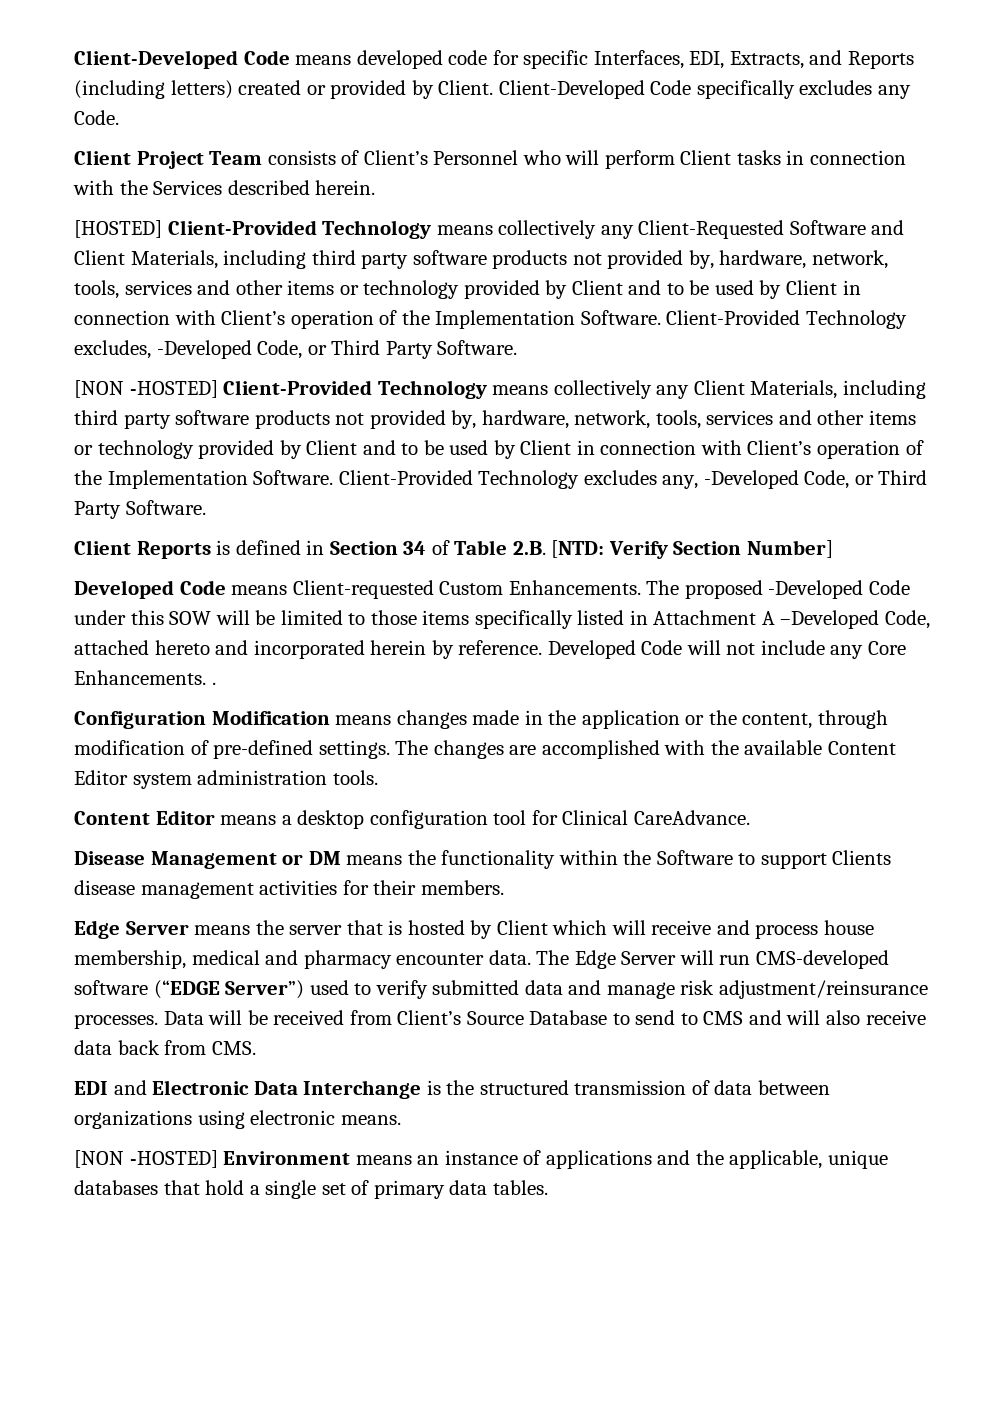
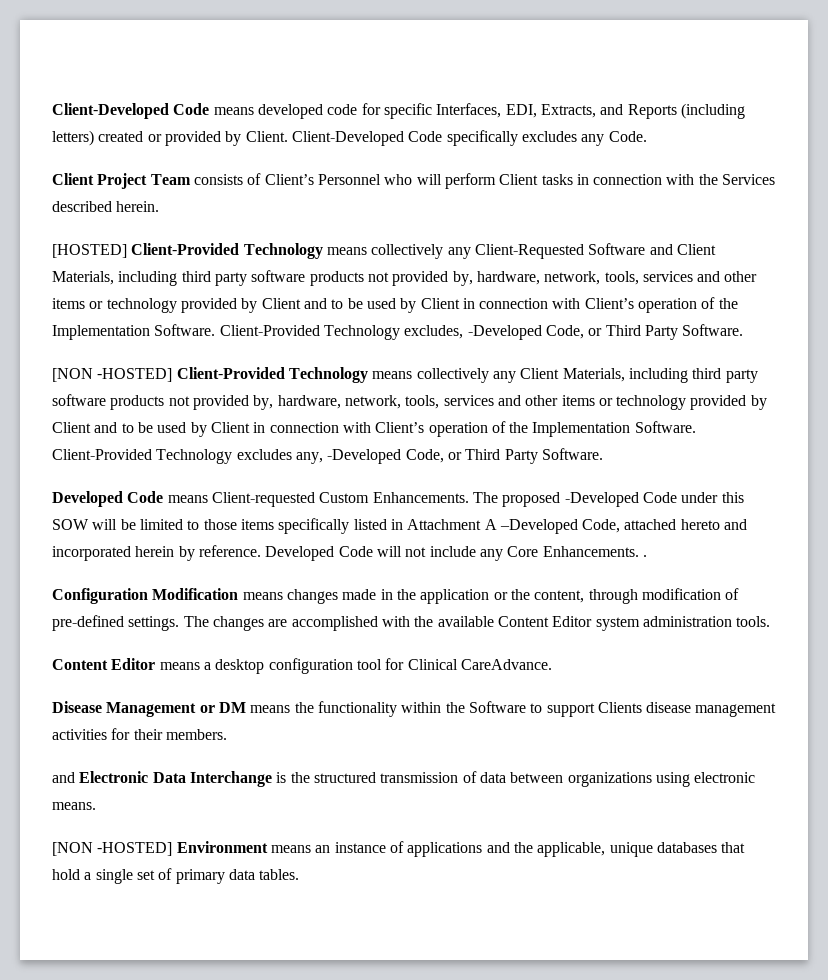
[74,540,833,559] // Client Reports is defined in Section 34 of Table 2.B. [NTD: Verify Section Number] -> (603, 454) none
[74,920,875,939] [74,950,889,969] [74,980,928,999] [74,1010,926,1029] [74,1040,256,1055] [74,1081,108,1095] Edge Server means the server that is hosted by Client which will receive and process house membership, medical and pharmacy encounter data. The Edge Server will run CMS-developed software (“EDGE Server”) used to verify submitted data and manage risk adjustment/reinsurance processes. Data will be received from Client’s Source Database to send to CMS and will also receive data back from CMS. // EDI -> (227, 734) none

